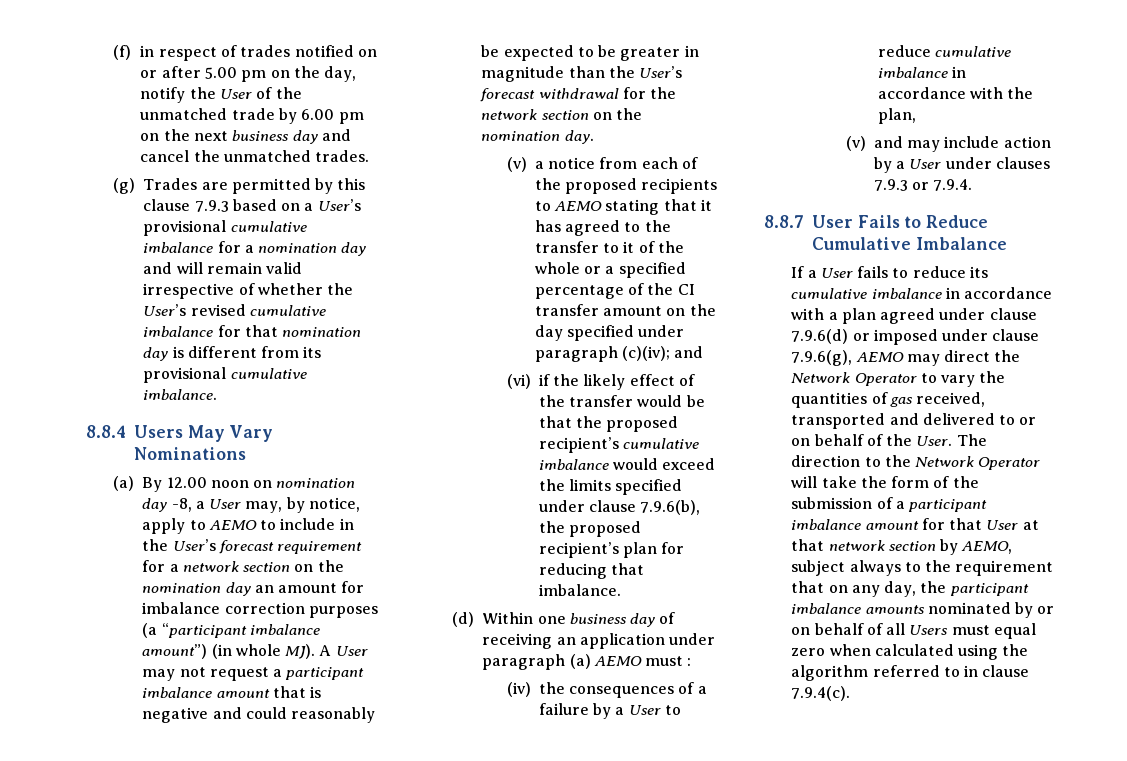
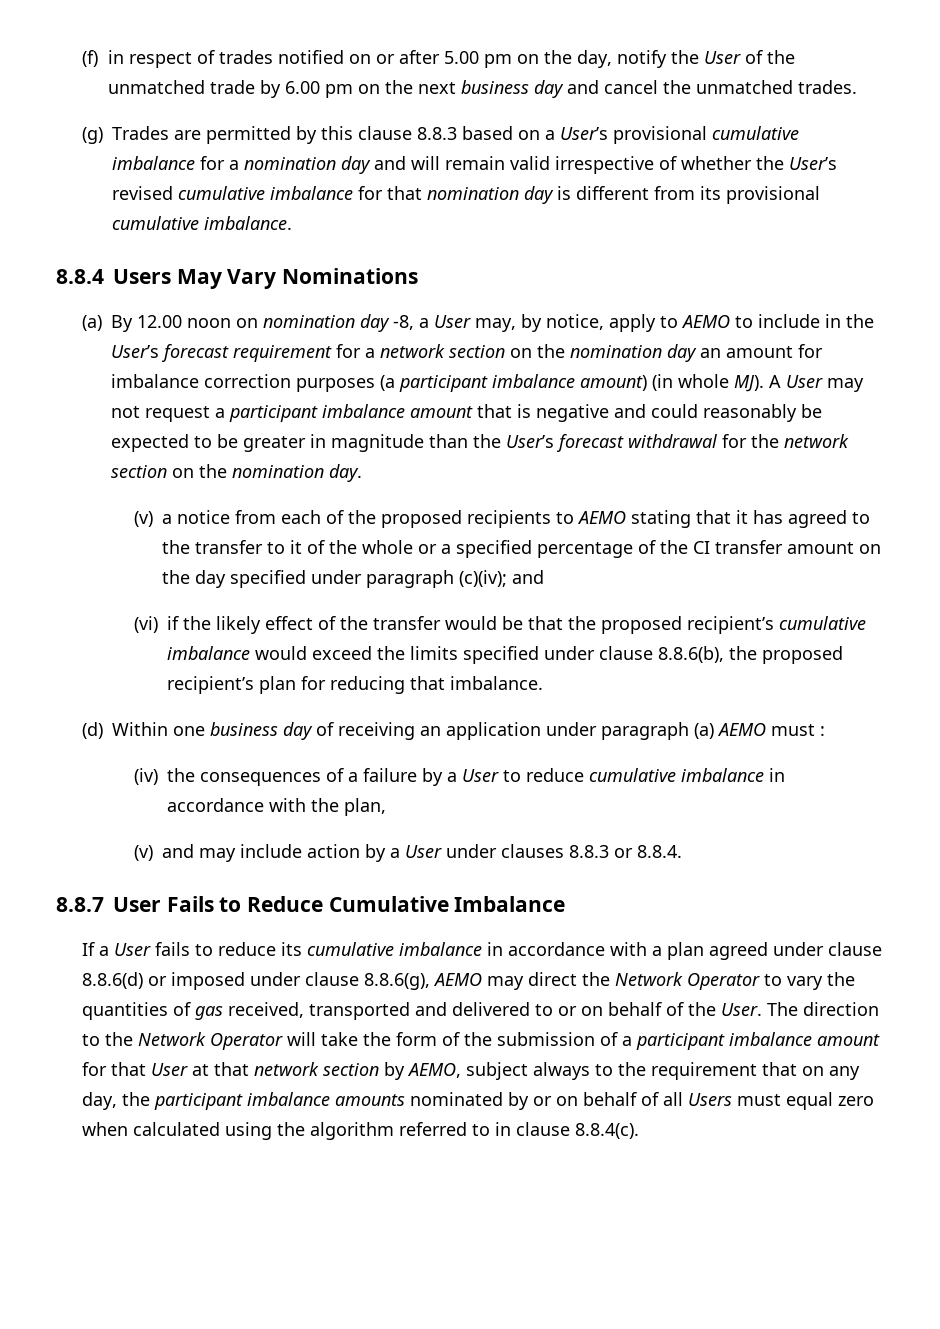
[194,200,229,212] 7.9.3 -> [417,127,458,140] 8.8.3
[161,623,320,638] [142,644,208,659] “participant imbalance amount”) -> [399,374,648,392] participant imbalance amount)
[640,500,701,515] 7.9.6(b), -> [658,646,725,663] 8.8.6(b),
[873,179,973,191] 7.9.3 or 7.9.4. -> [569,845,683,858] 8.8.3 or 8.8.4.
[791,329,849,344] 7.9.6(d) -> [82,972,144,989] 8.8.6(d)
[791,350,853,366] 7.9.6(g), -> [364,973,431,990] 8.8.6(g),
[791,686,851,701] 7.9.4(c). -> [575,1123,640,1139] 8.8.4(c).

